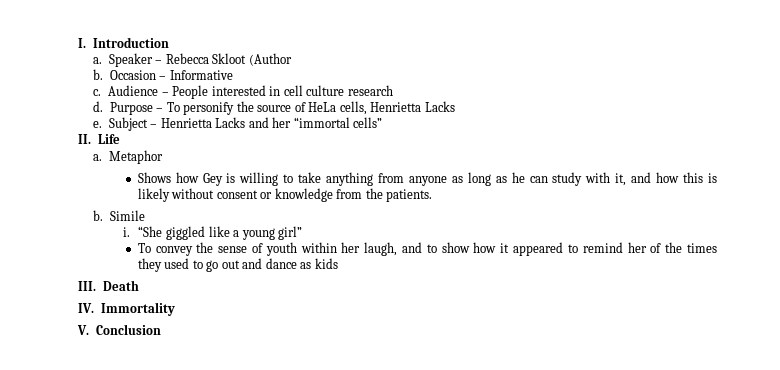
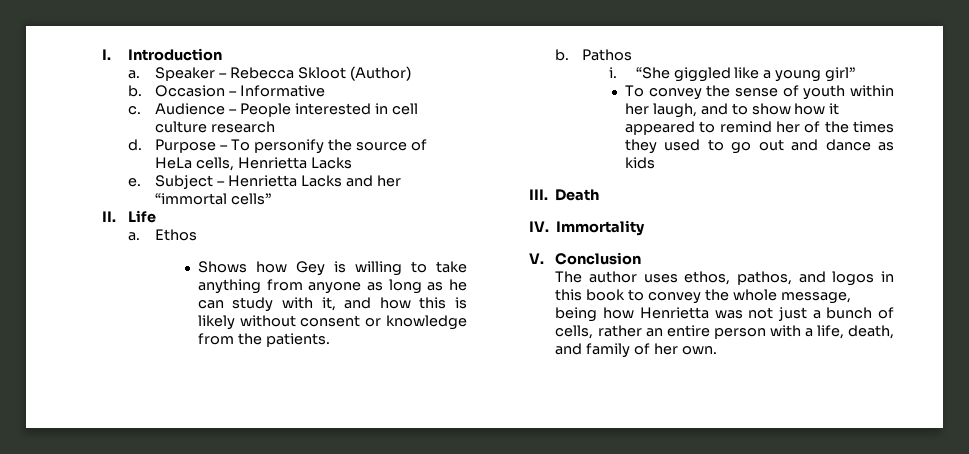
[248,53,292,66] (Author -> [349,66,411,81] (Author)
[108,150,163,164] Metaphor -> [155,229,198,241] Ethos
[109,210,145,221] Simile -> [582,49,633,61] Pathos
(161, 329) none -> [555,271,894,286] [555,289,851,304] [555,307,894,322] [555,325,894,339] [555,343,718,358] // The author uses ethos, pathos, and logos in this book to convey the whole message, being how Henrietta was not just a bunch of cells, rather an entire person with a life, death, and family of her own.

